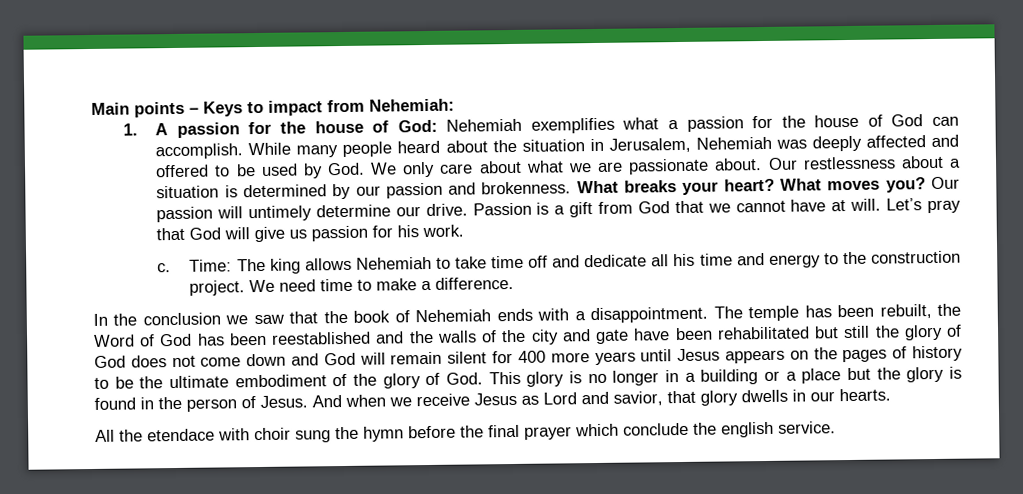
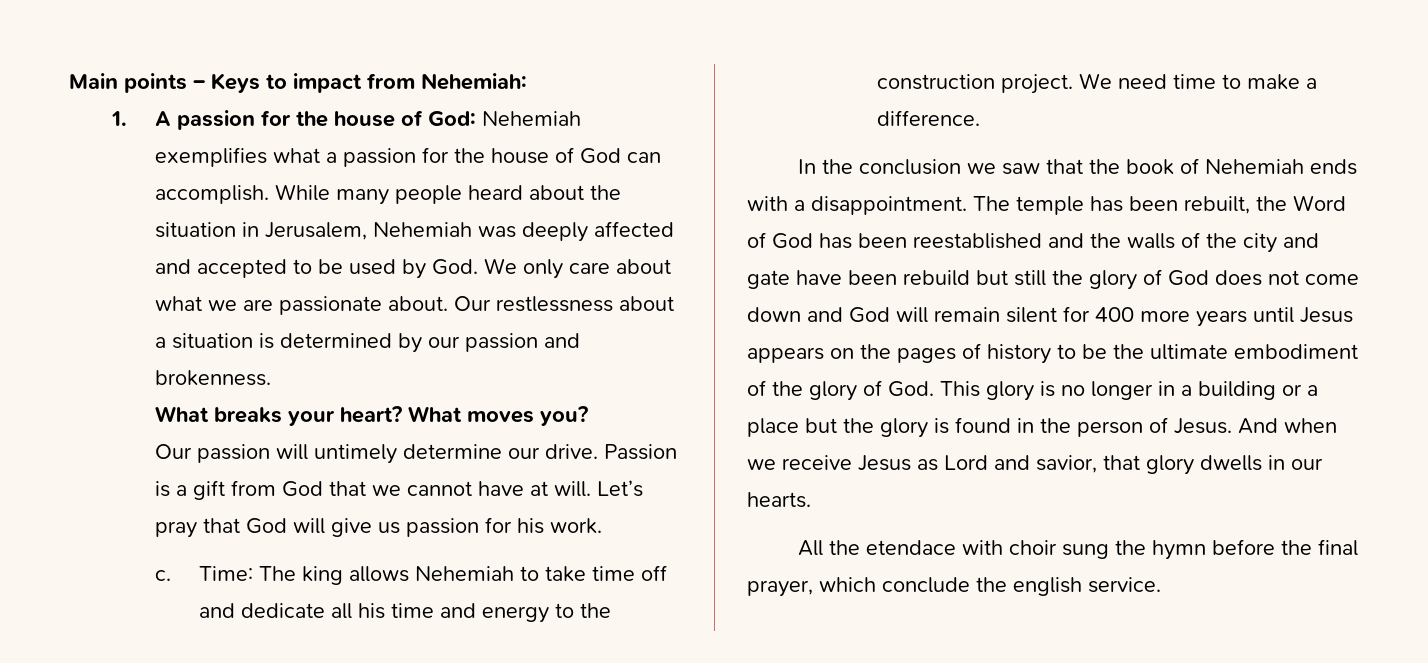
[156,164,210,178] offered -> [197,259,288,278] accepted
(572, 188) none -> (272, 378) //
(926, 185) none -> (589, 416) //
[716,326,810,340] rehabilitated -> [903,270,970,286] rebuild
[524,426,572,440] prayer -> [747,580,813,597] prayer,

